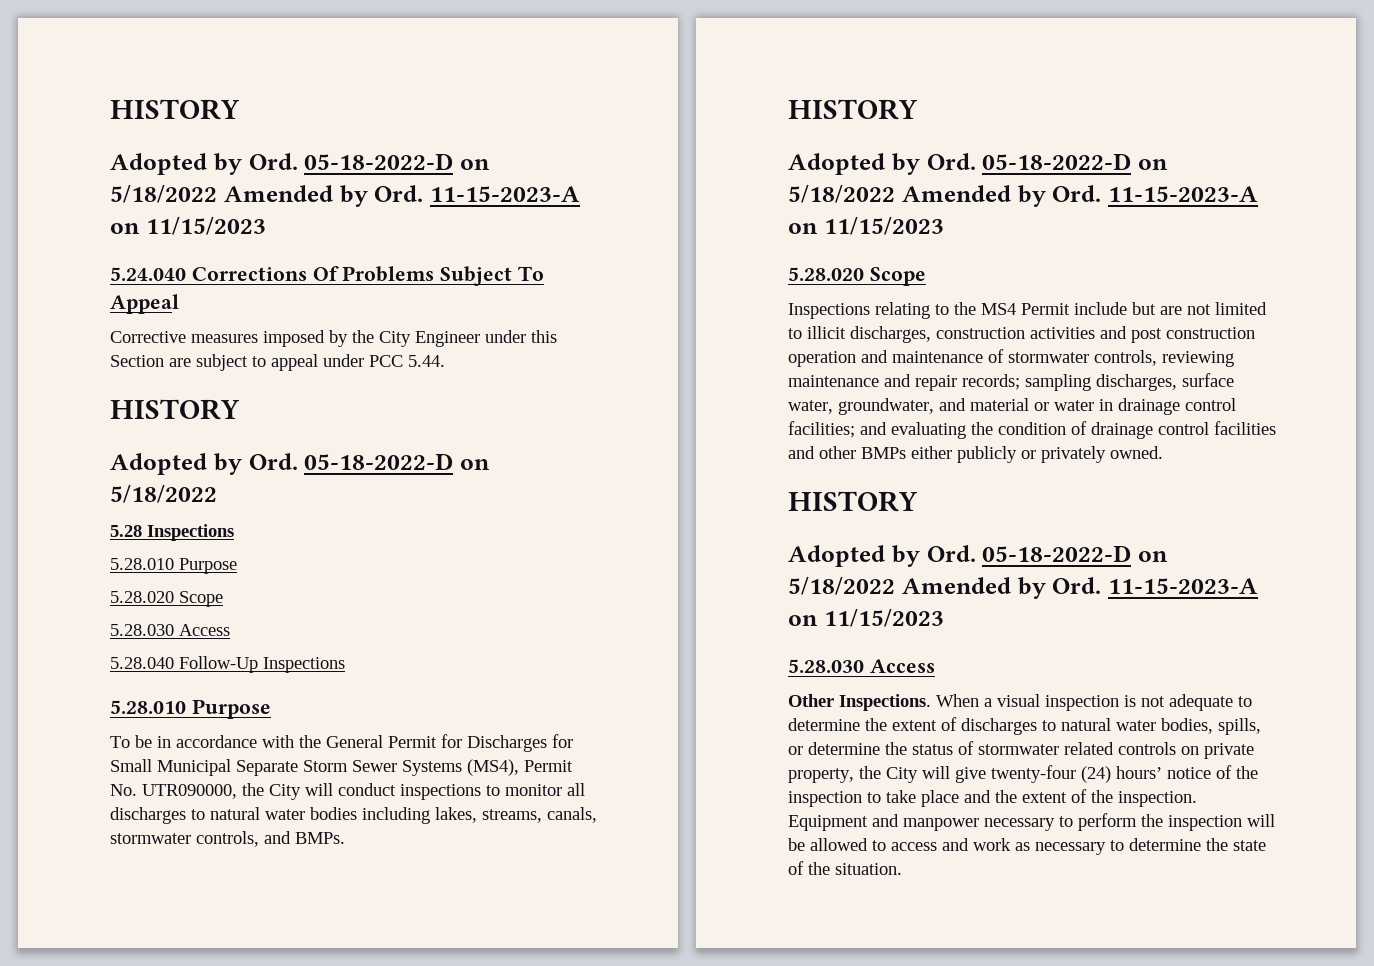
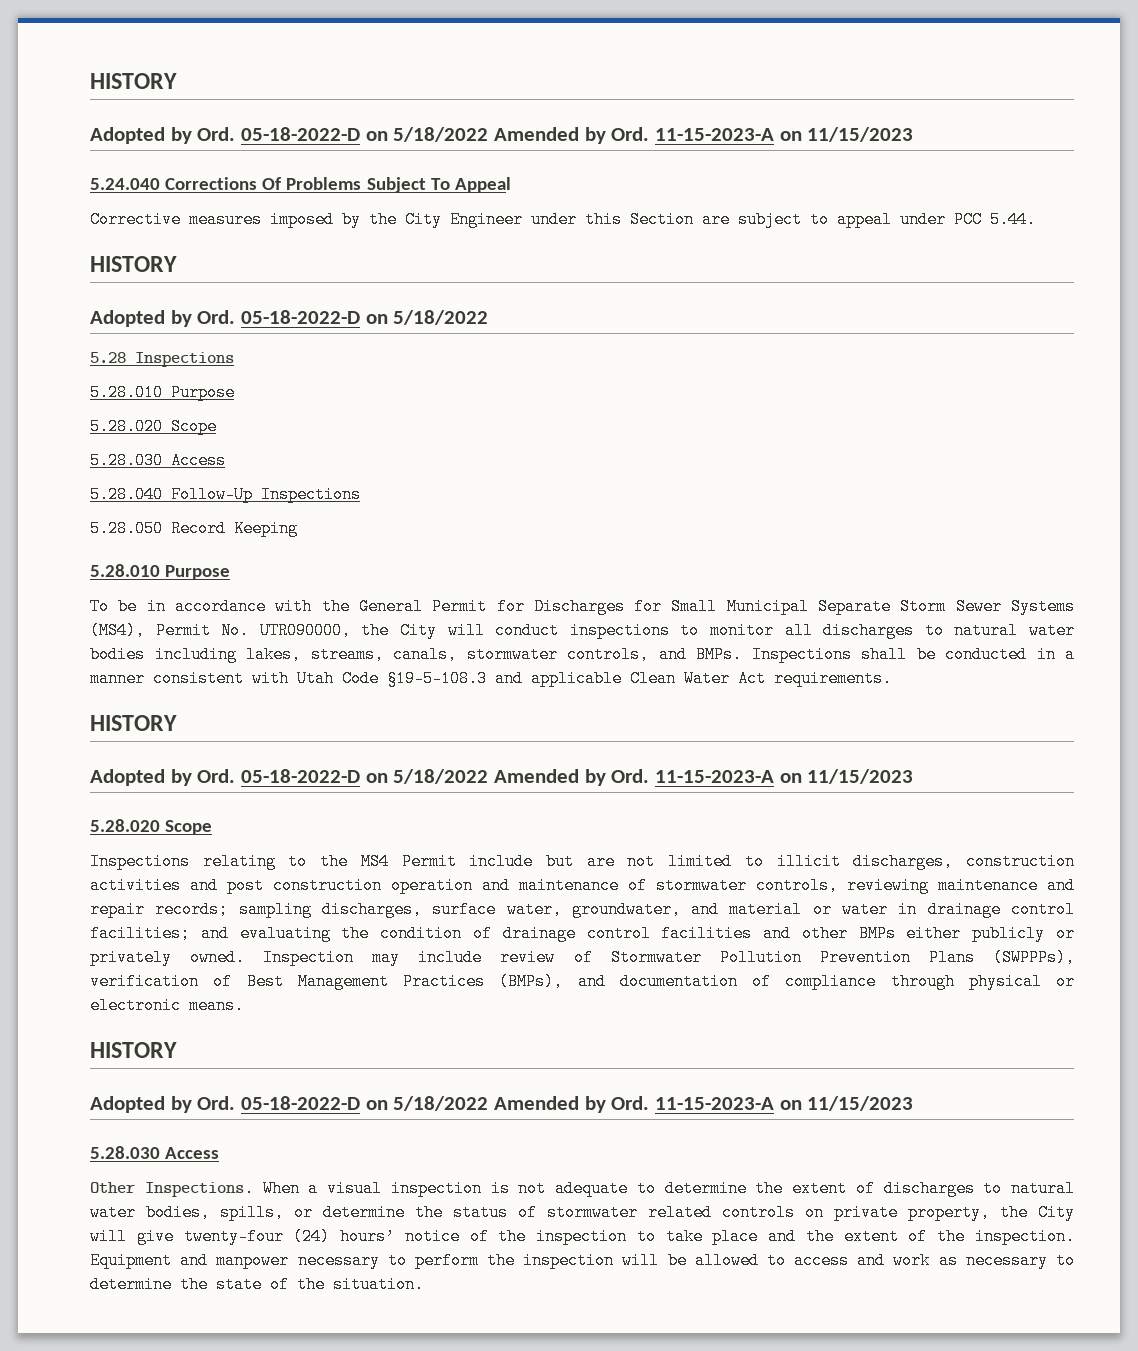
(345, 665) none -> [90,520,298,537] // 5.28.050 Record Keeping
(345, 838) none -> [751,646,1075,663] [90,670,892,687] Inspections shall be conducted in a manner consistent with Utah Code §19-5-108.3 and applicable Clean Water Act requirements.
(1163, 452) none -> [263,949,1076,966] [90,973,1075,990] [90,997,244,1014] Inspection may include review of Stormwater Pollution Prevention Plans (SWPPPs), verification of Best Management Practices (BMPs), and documentation of compliance through physical or electronic means.

